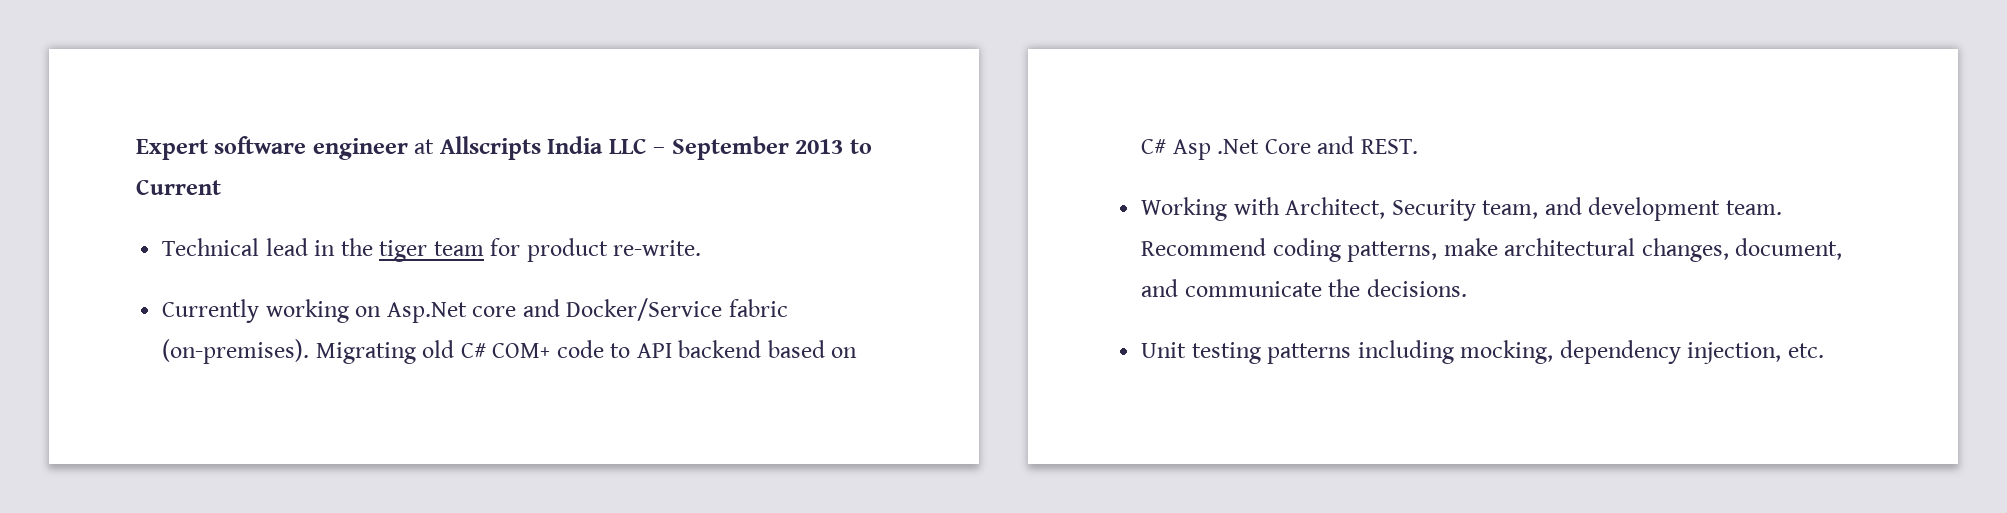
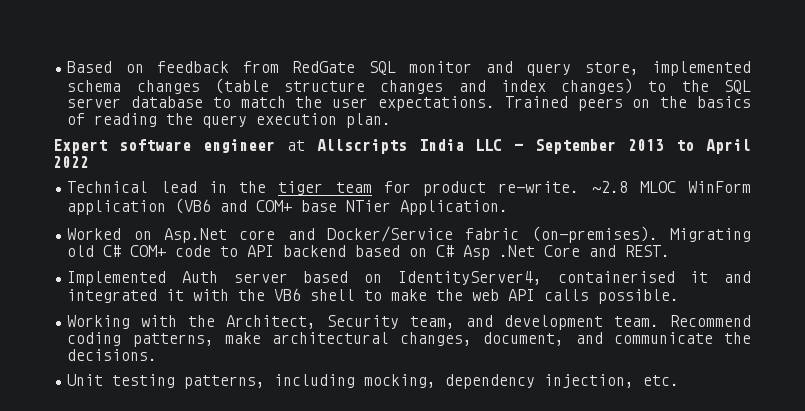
(136, 149) none -> [67,61,752,76] [67,78,751,94] [67,96,751,111] [67,113,392,128] Based on feedback from RedGate SQL monitor and query store, implemented schema changes (table structure changes and index changes) to the SQL server database to match the user expectations. Trained peers on the basics of reading the query execution plan. //
[136,180,221,195] Current -> [706,139,751,154] [53,156,89,168] April 2022
[162,299,349,323] // Currently working -> [591,181,751,193] [67,198,509,215] [67,228,122,240] ~2.8 MLOC WinForm application (VB6 and COM+ base NTier Application. // Worked
(1418, 146) none -> [67,271,751,286] [67,288,680,304] // Implemented Auth server based on IdentityServer4, containerised it and integrated it with the VB6 shell to make the web API calls possible.
(1280, 206) none -> [188,315,216,327] the
[1267,343,1352,364] patterns -> [184,375,266,389] patterns,

